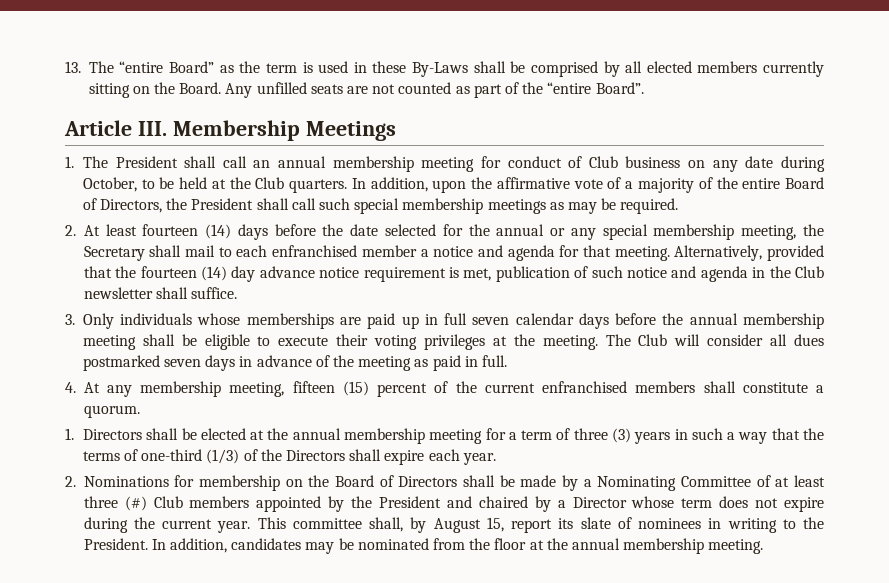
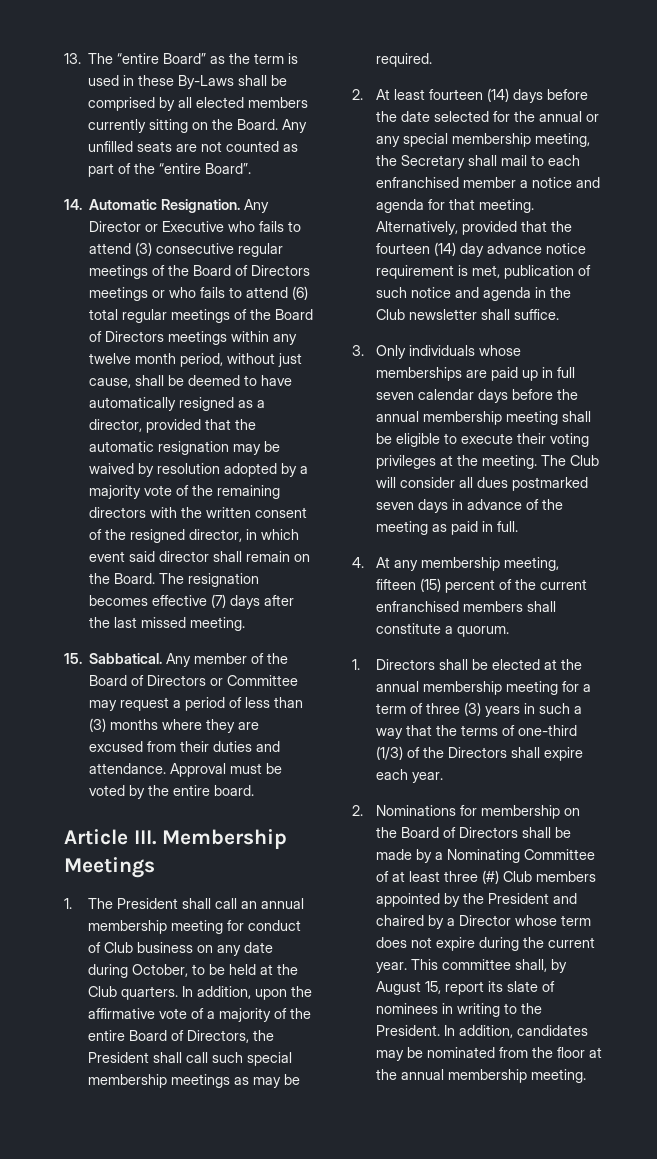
(644, 88) none -> [64,199,270,213] [89,221,302,232] [89,242,284,257] [89,265,311,279] [89,286,309,301] [89,309,314,323] [89,331,298,345] [89,353,303,367] [89,375,293,388] [89,397,266,411] [89,419,257,433] [89,441,281,455] [89,463,309,477] [89,485,281,499] [89,507,308,518] [89,529,300,543] [89,551,311,562] [89,573,260,587] [89,594,295,609] [89,617,246,631] [64,653,289,667] [89,675,299,686] [89,697,304,711] [89,718,260,733] [89,741,281,752] [89,763,283,777] [89,785,255,799] // 14. Automatic Resignation. Any Director or Executive who fails to attend (3) consecutive regular meetings of the Board of Directors meetings or who fails to attend (6) total regular meetings of the Board of Directors meetings within any twelve month period, without just cause, shall be deemed to have automatically resigned as a director, provided that the automatic resignation may be waived by resolution adopted by a majority vote of the remaining directors with the written consent of the resigned director, in which event said director shall remain on the Board. The resignation becomes effective (7) days after the last missed meeting. // 15. Sabbatical. Any member of the Board of Directors or Committee may request a period of less than (3) months where they are excused from their duties and attendance. Approval must be voted by the entire board.

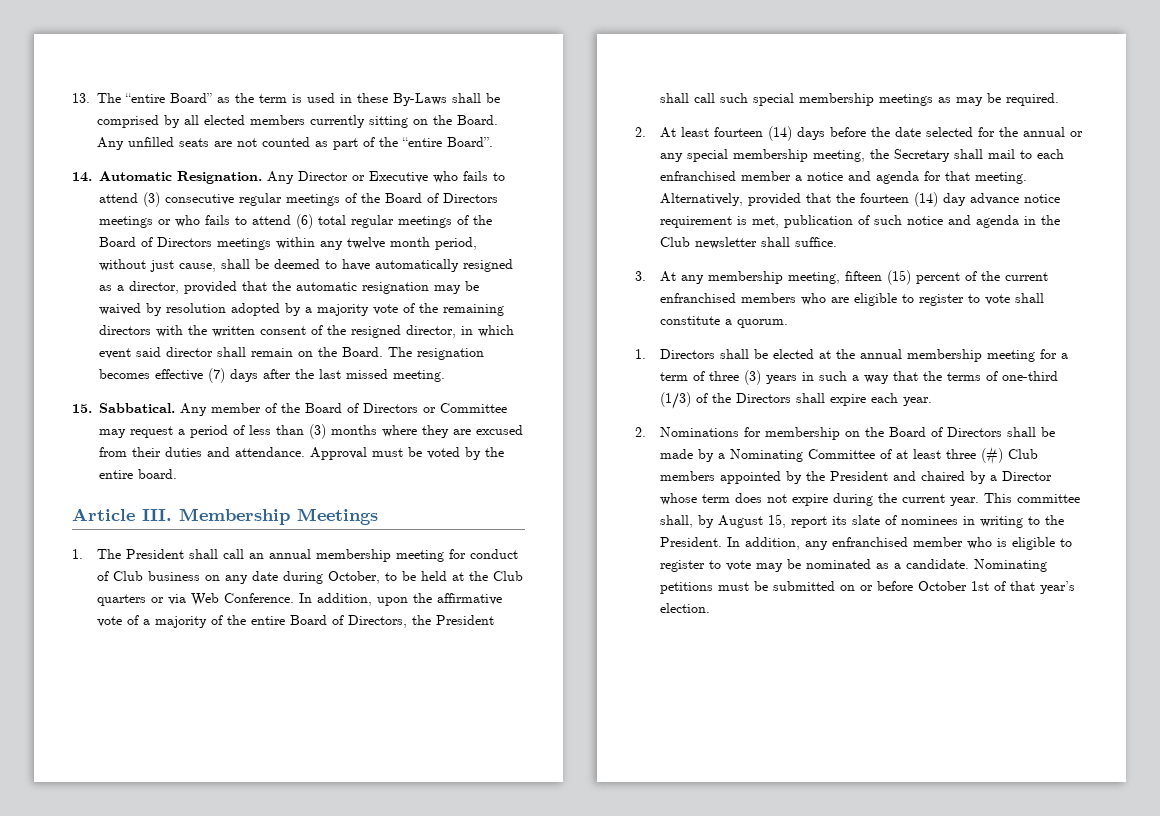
[121,986,179,1000] quarters. -> [96,593,294,606] quarters or via Web Conference.
[376,345,522,359] [376,367,576,381] [376,389,579,403] [376,411,592,425] [376,433,590,447] [376,455,600,469] [376,477,589,491] [376,499,564,513] [376,521,519,535] [352,557,364,568] Only individuals whose memberships are paid up in full seven calendar days before the annual membership meeting shall be eligible to execute their voting privileges at the meeting. The Club will consider all dues postmarked seven days in advance of the meeting as paid in full. // 4. -> (646, 276) none
(524, 606) none -> [800,293,1010,306] who are eligible to register to vote
[517,1025,589,1036] [376,1047,603,1061] [376,1069,587,1083] candidates may be nominated from the floor at the annual membership meeting. -> [804,537,1072,550] [659,559,1047,572] [659,581,1075,594] [659,603,710,613] any enfranchised member who is eligible to register to vote may be nominated as a candidate. Nominating petitions must be submitted on or before October 1st of that year’s election.

